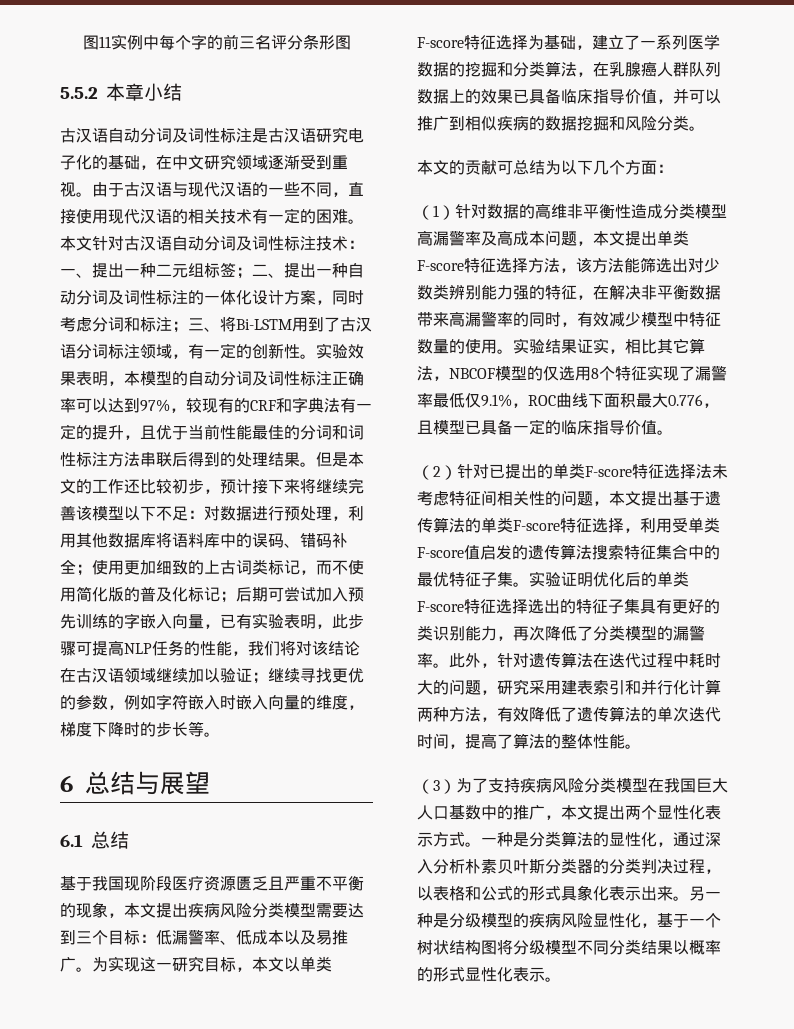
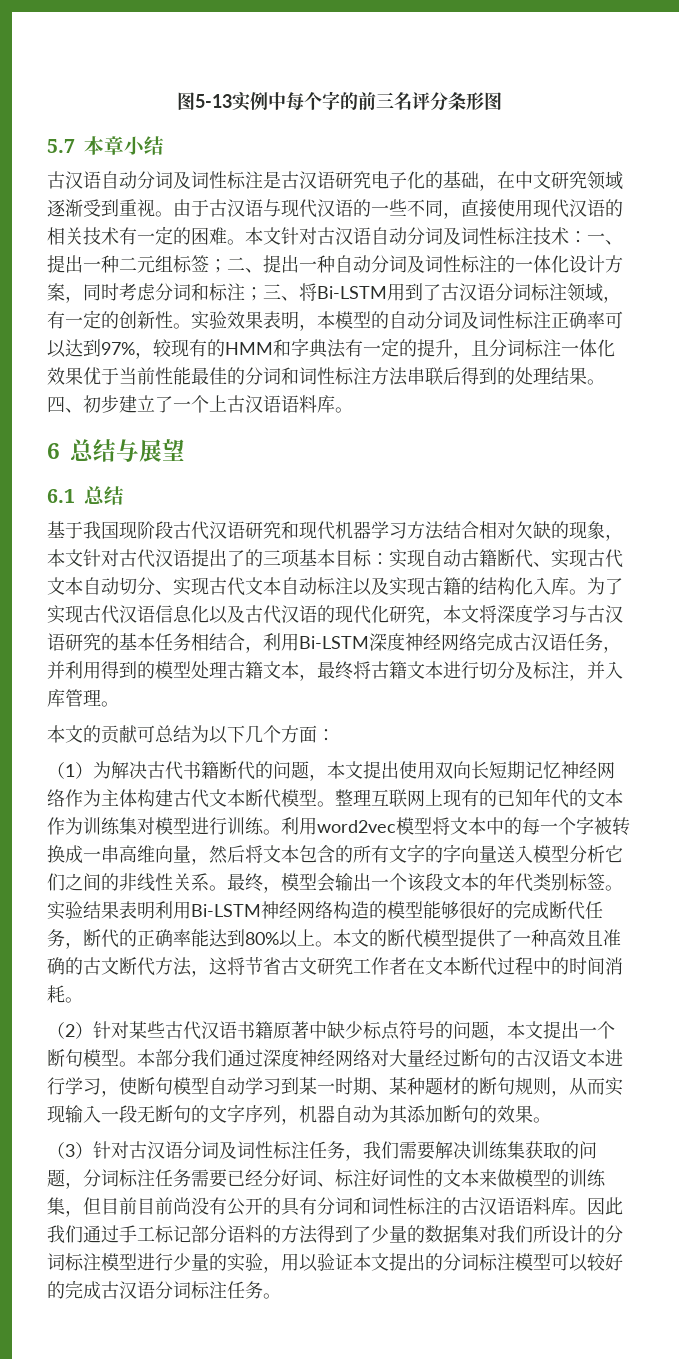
[82,35,111,50] 图11 -> [177,92,232,110] 图5-13
[60,87,98,99] 5.5.2 -> [47,139,75,153] 5.7
[250,400,276,411] CRF -> [225,342,273,355] HMM
(156, 432) none -> [489,339,615,357] [47,367,83,385] 分词标注一体化效果
[316,452,364,467] [60,478,364,494] [60,506,364,521] [60,532,348,548] [60,559,364,576] [60,586,364,603] [60,613,364,629] [60,640,360,656] [60,668,364,684] [60,694,364,710] [60,721,204,737] 但是本文的工作还比较初步，预计接下来将继续完善该模型以下不足：对数据进行预处理，利用其他数据库将语料库中的误码、错码补全；使用更加细致的上古词类标记，而不使用简化版的普及化标记；后期可尝试加入预先训练的字嵌入向量，已有实验表明，此步骤可提高NLP任务的性能，我们将对该结论在古汉语领域继续加以验证；继续寻找更优的参数，例如字符嵌入时嵌入向量的维度，梯度下降时的步长等 -> [47,395,335,413] 四、初步建立了一个上古汉语语料库
[172,875,364,891] [60,902,364,918] [60,930,348,945] [60,956,332,972] [417,34,720,50] [417,61,721,77] [417,88,721,104] [417,115,689,131] 医疗资源匮乏且严重不平衡的现象，本文提出疾病风险分类模型需要达到三个目标：低漏警率、低成本以及易推广。为实现这一研究目标，本文以单类F-score特征选择为基础，建立了一系列医学数据的挖掘和分类算法，在乳腺癌人群队列数据上的效果已具备临床指导价值，并可以推广到相似疾病的数据挖掘和风险分类 -> [173,521,623,541] [47,549,623,568] [47,577,623,596] [47,605,623,625] [47,632,621,653] [47,661,623,681] [47,689,101,707] 古代汉语研究和现代机器学习方法结合相对欠缺的现象，本文针对古代汉语提出了的三项基本目标：实现自动古籍断代、实现古代文本自动切分、实现古代文本自动标注以及实现古籍的结构化入库。为了实现古代汉语信息化以及古代汉语的现代化研究，本文将深度学习与古汉语研究的基本任务相结合，利用Bi-LSTM深度神经网络完成古汉语任务，并利用得到的模型处理古籍文本，最终将古籍文本进行切分及标注，并入库管理
[455,203,727,219] [417,230,689,246] [417,257,720,273] [417,284,721,300] [417,311,721,327] [417,338,705,354] [417,365,727,381] [417,393,719,408] [417,419,673,435] [417,463,728,480] [417,490,721,506] [417,517,720,533] [417,544,720,560] [417,571,689,587] [417,599,720,614] [417,625,705,641] [417,652,721,668] [417,679,721,695] [417,706,721,722] [417,733,641,749] [417,777,728,794] [417,805,721,820] [417,831,721,847] [417,858,721,874] [417,885,721,901] [417,912,721,928] [417,939,721,955] [417,967,545,982] 针对数据的高维非平衡性造成分类模型高漏警率及高成本问题，本文提出单类F-score特征选择方法，该方法能筛选出对少数类辨别能力强的特征，在解决非平衡数据带来高漏警率的同时，有效减少模型中特征数量的使用。实验结果证实，相比其它算法，NBCOF模型的仅选用8个特征实现了漏警率最低仅9.1%，ROC曲线下面积最大0.776，且模型已具备一定的临床指导价值。 // （2）针对已提出的单类F-score特征选择法未考虑特征间相关性的问题，本文提出基于遗传算法的单类F-score特征选择，利用受单类F-score值启发的遗传算法搜索特征集合中的最优特征子集。实验证明优化后的单类F-score特征选择选出的特征子集具有更好的类识别能力，再次降低了分类模型的漏警率。此外，针对遗传算法在迭代过程中耗时大的问题，研究采用建表索引和并行化计算两种方法，有效降低了遗传算法的单次迭代时间，提高了算法的整体性能。 // （3）为了支持疾病风险分类模型在我国巨大人口基数中的推广，本文提出两个显性化表示方式。一种是分类算法的显性化，通过深入分析朴素贝叶斯分类器的分类判决过程，以表格和公式的形式具象化表示出来。另一种是分级模型的疾病风险显性化，基于一个树状结构图将分级模型不同分类结果以概率的形式显性化表示 -> [93,761,615,781] [47,788,623,808] [47,816,630,836] [47,844,623,865] [47,872,623,893] [47,900,603,920] [47,929,621,949] [47,957,623,977] [47,985,83,1003] [47,1021,615,1041] [47,1049,623,1067] [47,1077,623,1097] [47,1104,551,1125] [47,1141,597,1161] [47,1169,606,1189] [47,1197,623,1217] [47,1225,623,1244] [47,1253,623,1273] [47,1280,263,1299] 为解决古代书籍断代的问题，本文提出使用双向长短期记忆神经网络作为主体构建古代文本断代模型。整理互联网上现有的已知年代的文本作为训练集对模型进行训练。利用word2vec模型将文本中的每一个字被转换成一串高维向量，然后将文本包含的所有文字的字向量送入模型分析它们之间的非线性关系。最终，模型会输出一个该段文本的年代类别标签。实验结果表明利用Bi-LSTM神经网络构造的模型能够很好的完成断代任务，断代的正确率能达到80%以上。本文的断代模型提供了一种高效且准确的古文断代方法，这将节省古文研究工作者在文本断代过程中的时间消耗。 // （2）针对某些古代汉语书籍原著中缺少标点符号的问题，本文提出一个断句模型。本部分我们通过深度神经网络对大量经过断句的古汉语文本进行学习，使断句模型自动学习到某一时期、某种题材的断句规则，从而实现输入一段无断句的文字序列，机器自动为其添加断句的效果。 // （3）针对古汉语分词及词性标注任务，我们需要解决训练集获取的问题，分词标注任务需要已经分好词、标注好词性的文本来做模型的训练集，但目前目前尚没有公开的具有分词和词性标注的古汉语语料库。因此我们通过手工标记部分语料的方法得到了少量的数据集对我们所设计的分词标注模型进行少量的实验，用以验证本文提出的分词标注模型可以较好的完成古汉语分词标注任务

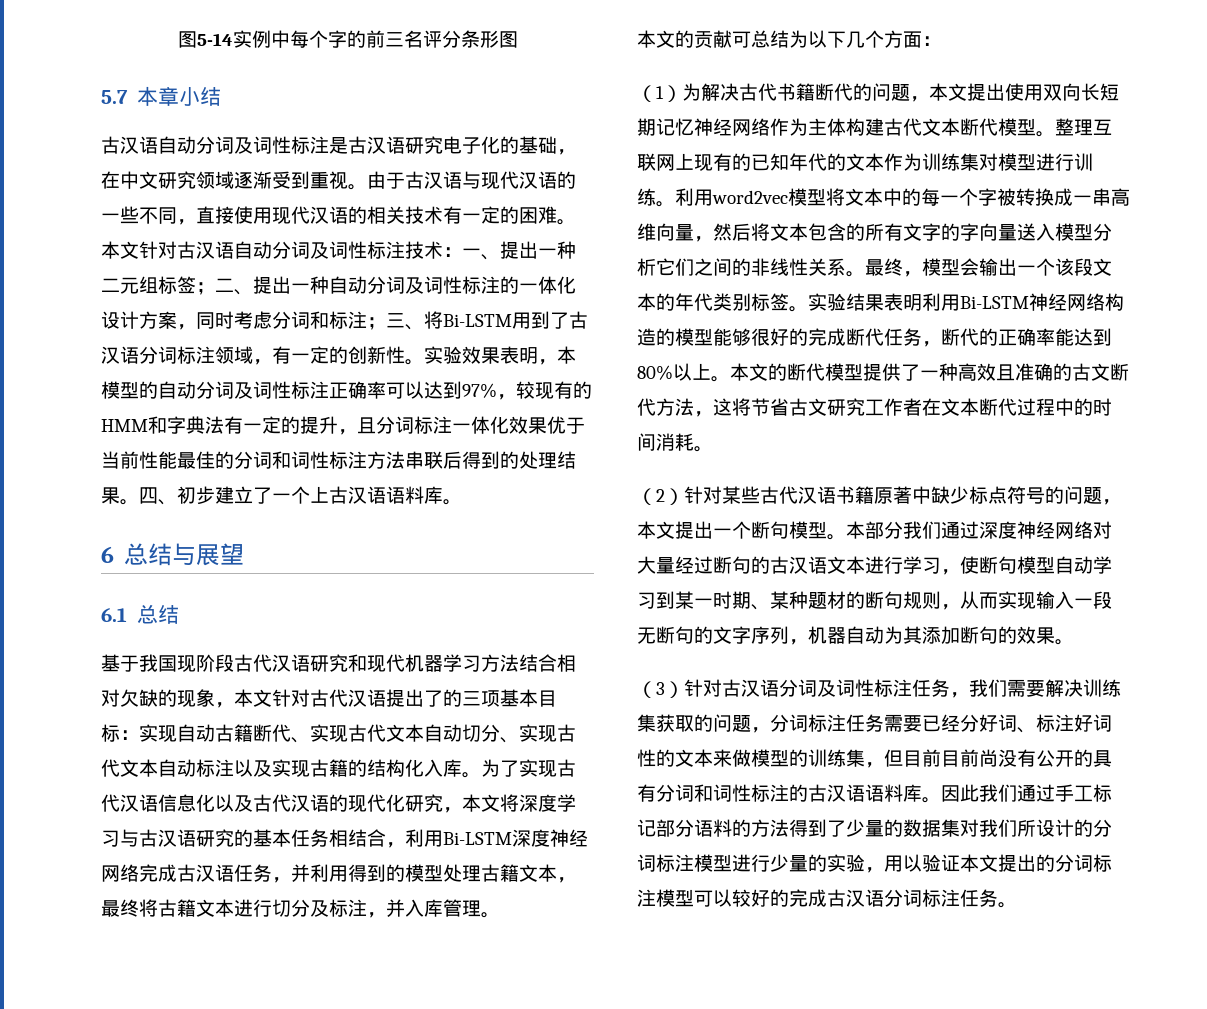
[177,92,232,110] 图5-13 -> [177,31,233,48] 图5-14

